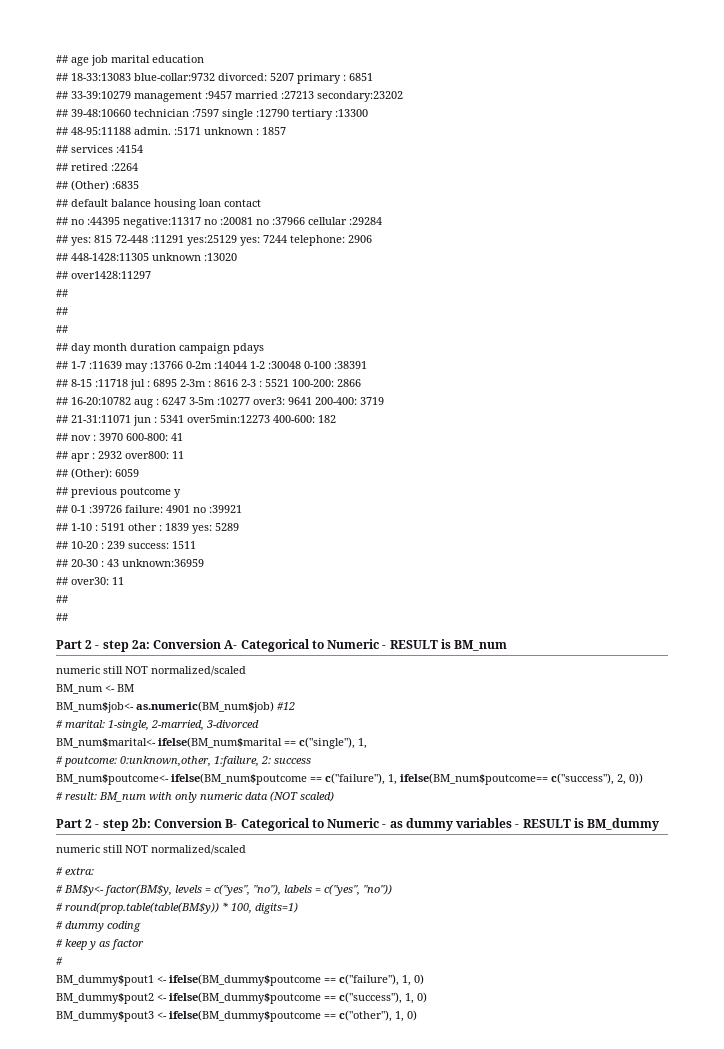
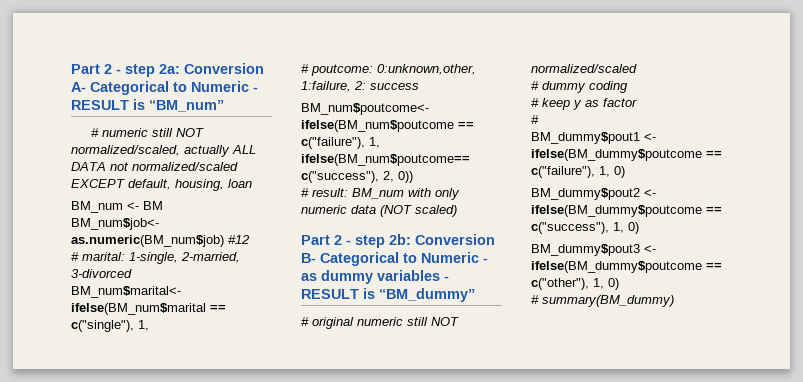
[56,55,204,66] [56,73,373,84] [56,91,403,102] [56,109,368,120] [56,127,286,135] [56,145,143,153] [56,163,138,171] [56,180,139,191] [56,199,261,210] [56,217,382,228] [56,235,372,246] [56,253,237,261] [56,271,151,279] [56,289,68,297] [56,307,68,315] [56,325,68,333] [56,343,264,354] [56,361,367,372] [56,379,361,390] [56,397,384,408] [56,415,336,426] [56,433,183,441] [56,451,184,462] [56,468,139,479] [56,487,181,498] [56,505,242,513] [56,523,239,534] [56,541,196,549] [56,559,204,567] [56,577,124,585] [56,595,68,603] [56,613,68,621] ## age job marital education // ## 18-33:13083 blue-collar:9732 divorced: 5207 primary : 6851 // ## 33-39:10279 management :9457 married :27213 secondary:23202 // ## 39-48:10660 technician :7597 single :12790 tertiary :13300 // ## 48-95:11188 admin. :5171 unknown : 1857 // ## services :4154 // ## retired :2264 // ## (Other) :6835 // ## default balance housing loan contact // ## no :44395 negative:11317 no :20081 no :37966 cellular :29284 // ## yes: 815 72-448 :11291 yes:25129 yes: 7244 telephone: 2906 // ## 448-1428:11305 unknown :13020 // ## over1428:11297 // ## // ## // ## // ## day month duration campaign pdays // ## 1-7 :11639 may :13766 0-2m :14044 1-2 :30048 0-100 :38391 // ## 8-15 :11718 jul : 6895 2-3m : 8616 2-3 : 5521 100-200: 2866 // ## 16-20:10782 aug : 6247 3-5m :10277 over3: 9641 200-400: 3719 // ## 21-31:11071 jun : 5341 over5min:12273 400-600: 182 // ## nov : 3970 600-800: 41 // ## apr : 2932 over800: 11 // ## (Other): 6059 // ## previous poutcome y // ## 0-1 :39726 failure: 4901 no :39921 // ## 1-10 : 5191 other : 1839 yes: 5289 // ## 10-20 : 239 success: 1511 // ## 20-30 : 43 unknown:36959 // ## over30: 11 // ## // ## // -> (71, 69) none
[454,640,508,651] [56,666,246,676] BM_num // numeric still NOT normalized/scaled -> [149,100,224,112] [91,128,205,137] [71,145,256,157] [71,162,238,171] [71,179,252,191] “BM_num” // # numeric still NOT normalized/scaled, actually ALL DATA not normalized/scaled EXCEPT default, housing, loan
[587,818,660,831] [56,845,246,855] [56,867,94,875] [56,884,392,896] [56,902,298,914] BM_dummy // numeric still NOT normalized/scaled // # extra: // # BM$y<- factor(BM$y, levels = c("yes", "no"), labels = c("yes", "no")) // # round(prop.table(table(BM$y)) * 100, digits=1) -> [379,288,475,302] [301,317,459,329] [531,64,637,73] “BM_dummy” // # original numeric still NOT normalized/scaled
(417, 1015) none -> [531,295,674,307] // # summary(BM_dummy)

